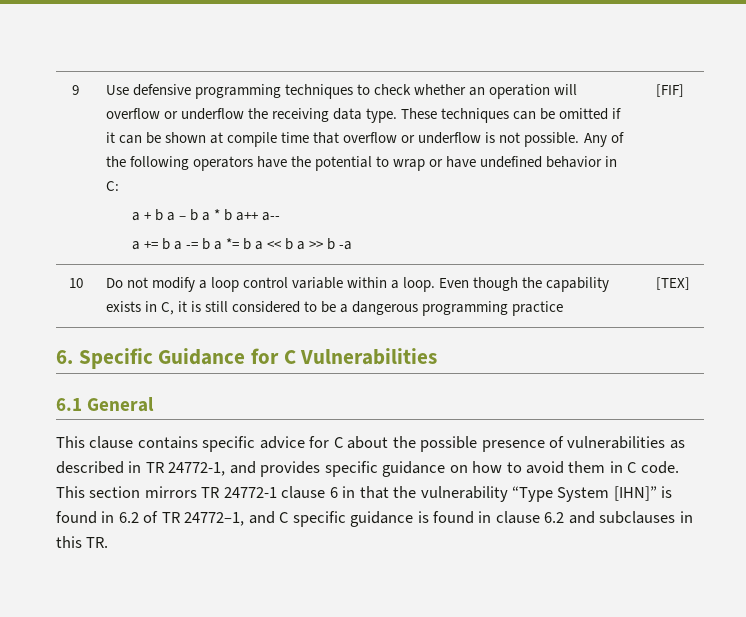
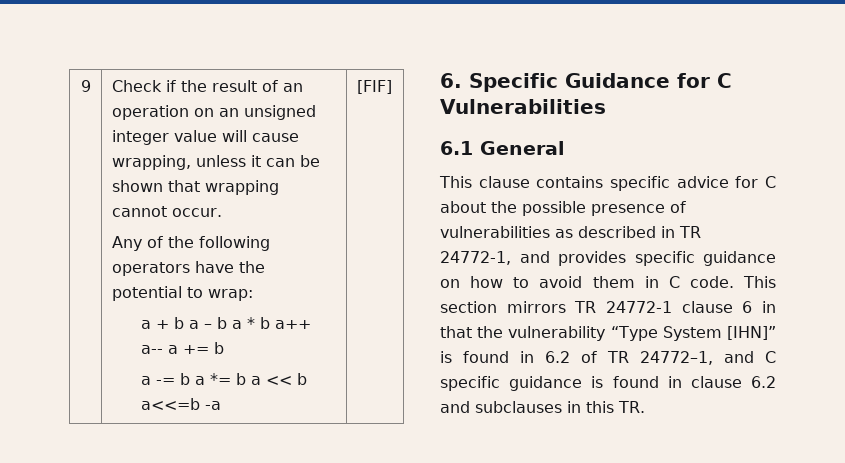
[105,84,578,99] [105,108,622,123] [105,132,580,147] Use defensive programming techniques to check whether an operation will overflow or underflow the receiving data type. These techniques can be omitted if it can be shown at compile time that overflow or underflow is not possible. -> [111,80,303,92] [111,105,316,120] [111,130,299,145] [111,155,320,170] [111,180,279,195] [111,206,222,217] Check if the result of an operation on an unsigned integer value will cause wrapping, unless it can be shown that wrapping cannot occur. //
[393,156,618,171] [105,181,119,191] wrap or have undefined behavior in C: -> [207,289,253,301] wrap:
(281, 216) // -> (164, 349) none
(170, 244) none -> (225, 348) //
[297,238,336,250] a >> b -> [141,398,201,410] a<<=b
[68,278,83,288] [105,277,610,292] [105,301,564,316] [655,277,690,290] // 10 | Do not modify a loop control variable within a loop. Even though the capability exists in C, it is still considered to be a dangerous programming practice | [TEX] -> (392, 87) none

